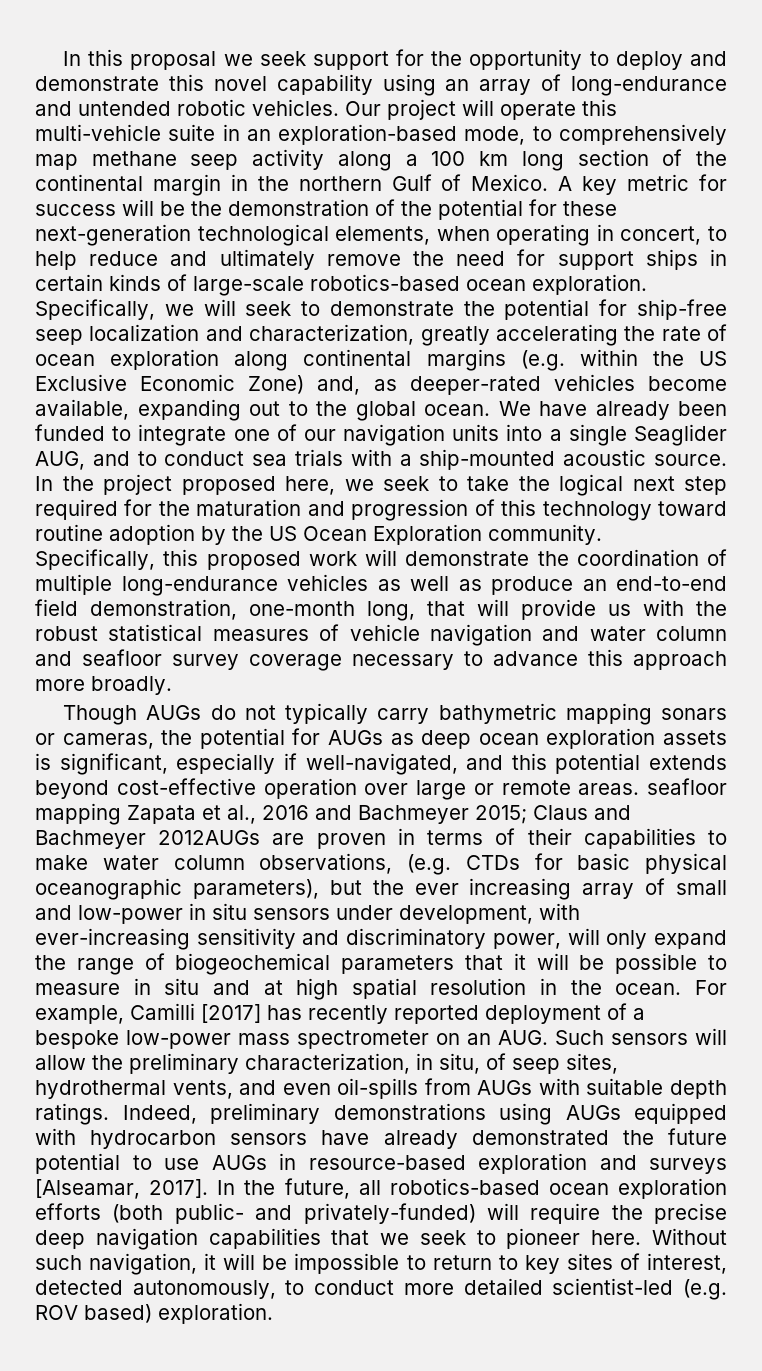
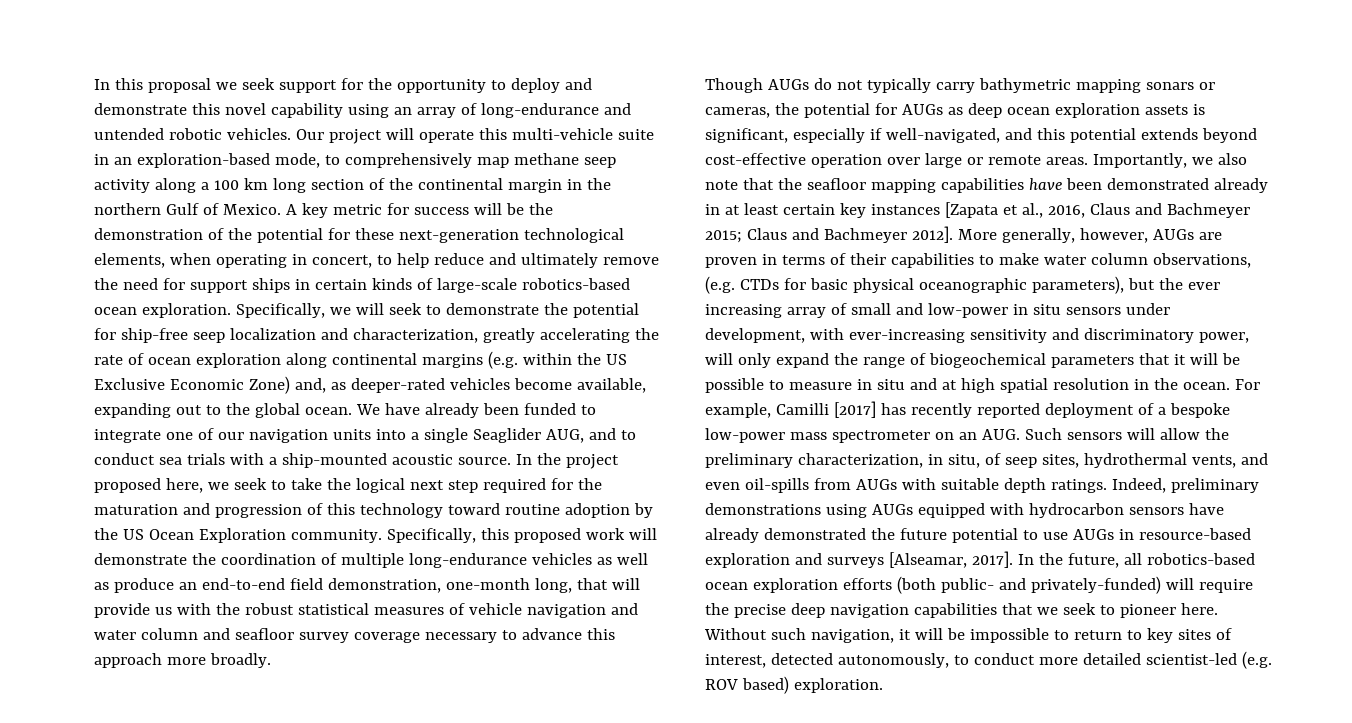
[647,778,727,795] [35,803,309,825] seafloor mapping Zapata et al., 2016 -> [1092,153,1247,168] [705,178,1268,193] [705,202,1130,218] Importantly, we also note that the seafloor mapping capabilities have been demonstrated already in at least certain key instances [Zapata et al., 2016, Claus
[158,830,261,845] 2012AUGs -> [911,226,1194,243] 2012]. More generally, however, AUGs

